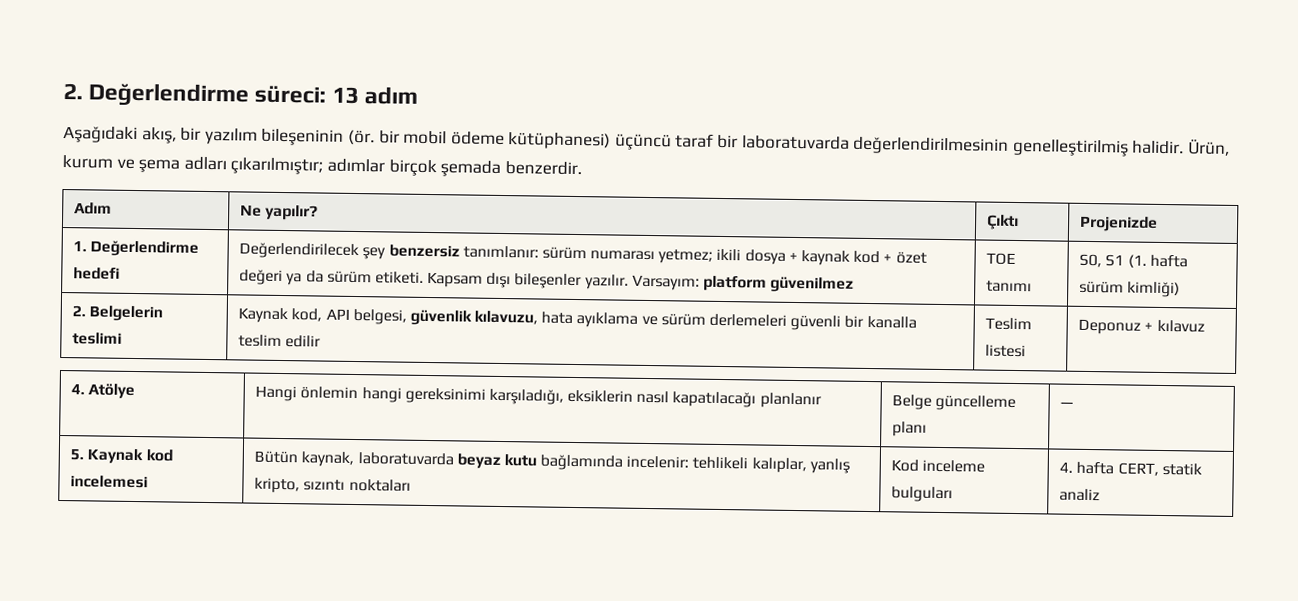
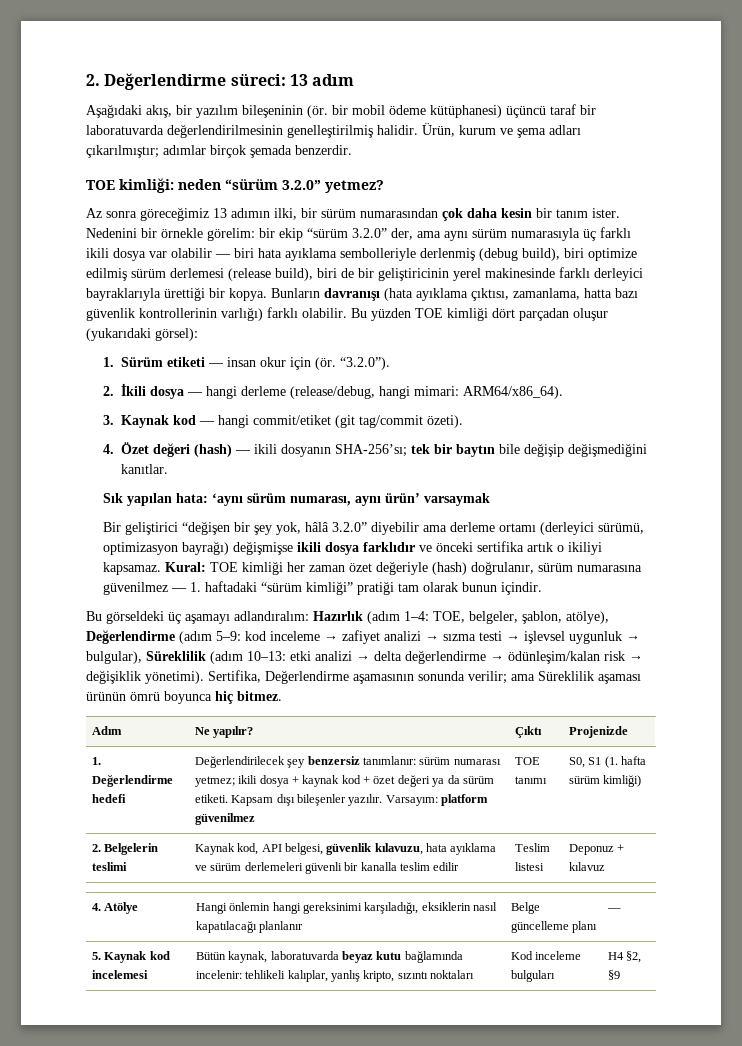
(582, 168) none -> [86,178,384,193] [86,207,620,221] [86,227,631,241] [86,248,637,261] [86,267,643,281] [86,287,638,301] [86,307,608,321] [86,328,198,341] [103,357,391,370] [103,383,564,399] [103,415,464,428] [103,442,648,457] [121,464,169,474] [103,493,491,506] [103,521,645,535] [103,541,603,555] [103,561,643,575] [103,581,543,595] [86,611,609,624] [86,630,640,644] [86,650,643,664] [86,670,641,684] [86,691,282,704] // TOE kimliği: neden “sürüm 3.2.0” yetmez? // Az sonra göreceğimiz 13 adımın ilki, bir sürüm numarasından çok daha kesin bir tanım ister. Nedenini bir örnekle görelim: bir ekip “sürüm 3.2.0” der, ama aynı sürüm numarasıyla üç farklı ikili dosya var olabilir — biri hata ayıklama sembolleriyle derlenmiş (debug build), biri optimize edilmiş sürüm derlemesi (release build), biri de bir geliştiricinin yerel makinesinde farklı derleyici bayraklarıyla ürettiği bir kopya. Bunların davranışı (hata ayıklama çıktısı, zamanlama, hatta bazı güvenlik kontrollerinin varlığı) farklı olabilir. Bu yüzden TOE kimliği dört parçadan oluşur (yukarıdaki görsel): // 1. Sürüm etiketi — insan okur için (ör. “3.2.0”). // 2. İkili dosya — hangi derleme (release/debug, hangi mimari: ARM64/x86_64). // 3. Kaynak kod — hangi commit/etiket (git tag/commit özeti). // 4. Özet değeri (hash) — ikili dosyanın SHA-256’sı; tek bir baytın bile değişip değişmediğini kanıtlar. // Sık yapılan hata: ‘aynı sürüm numarası, aynı ürün’ varsaymak // Bir geliştirici “değişen bir şey yok, hâlâ 3.2.0” diyebilir ama derleme ortamı (derleyici sürümü, optimizasyon bayrağı) değişmişse ikili dosya farklıdır ve önceki sertifika artık o ikiliyi kapsamaz. Kural: TOE kimliği her zaman özet değeriyle (hash) doğrulanır, sürüm numarasına güvenilmez — 1. haftadaki “sürüm kimliği” pratiği tam olarak bunun içindir. // Bu görseldeki üç aşamayı adlandıralım: Hazırlık (adım 1–4: TOE, belgeler, şablon, atölye), Değerlendirme (adım 5–9: kod inceleme → zafiyet analizi → sızma testi → işlevsel uygunluk → bulgular), Süreklilik (adım 10–13: etki analizi → delta değerlendirme → ödünleşim/kalan risk → değişiklik yönetimi). Sertifika, Değerlendirme aşamasının sonunda verilir; ama Süreklilik aşaması ürünün ömrü boyunca hiç bitmez.
[1059,461,1202,476] [1059,488,1101,502] 4. hafta CERT, statik analiz -> [607,951,642,963] [607,970,620,980] H4 §2, §9

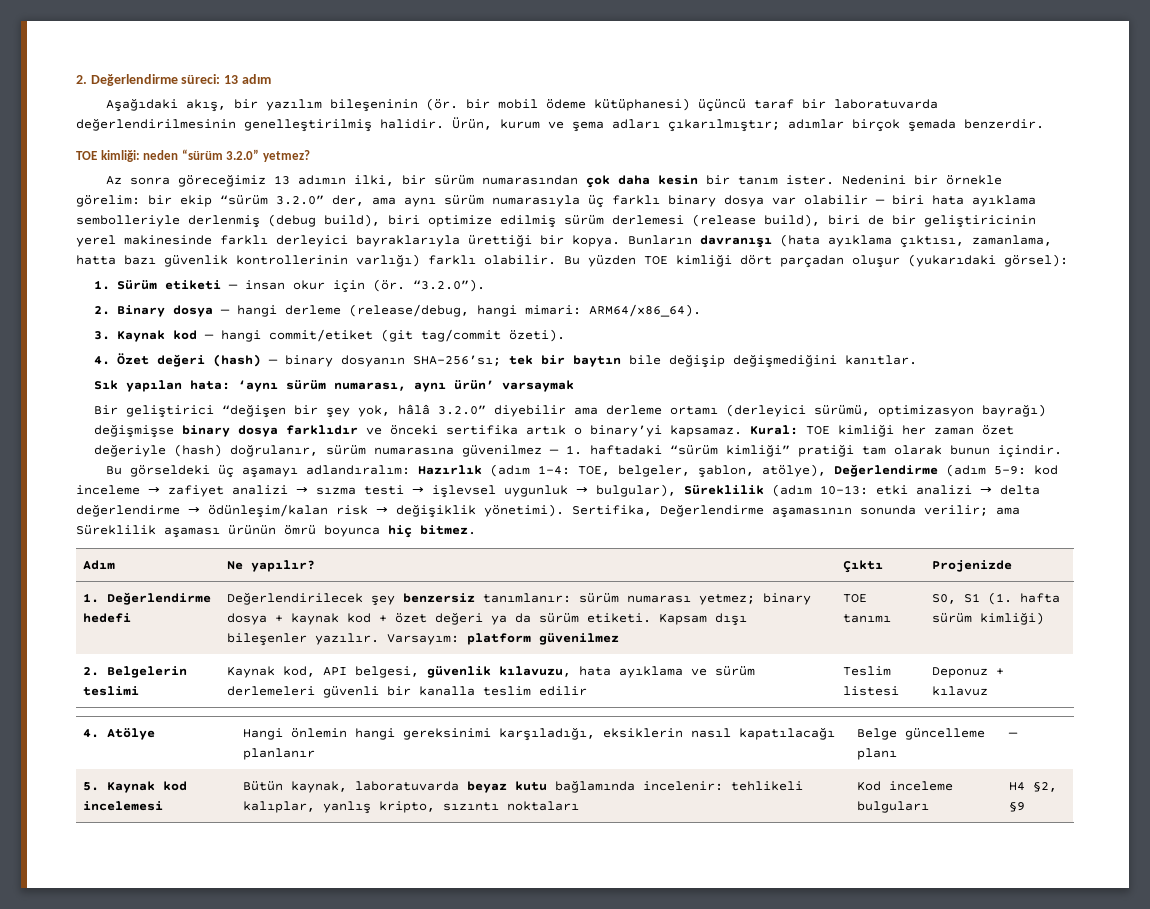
[86,248,109,258] ikili -> [668,195,716,207] binary
[121,383,147,396] İkili -> [116,305,165,317] Binary
[254,444,278,454] ikili -> [284,355,333,367] binary
[297,542,322,552] ikili -> [182,425,231,437] binary
[568,542,603,555] ikiliyi -> [590,425,663,437] binary’yi
[238,775,258,784] ikili -> [763,593,812,605] binary

